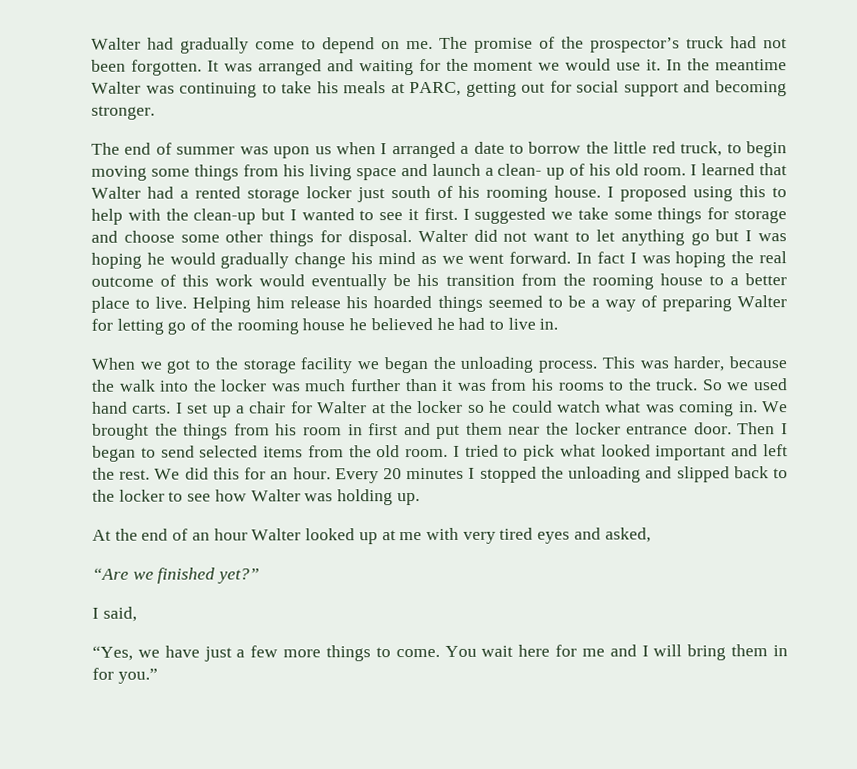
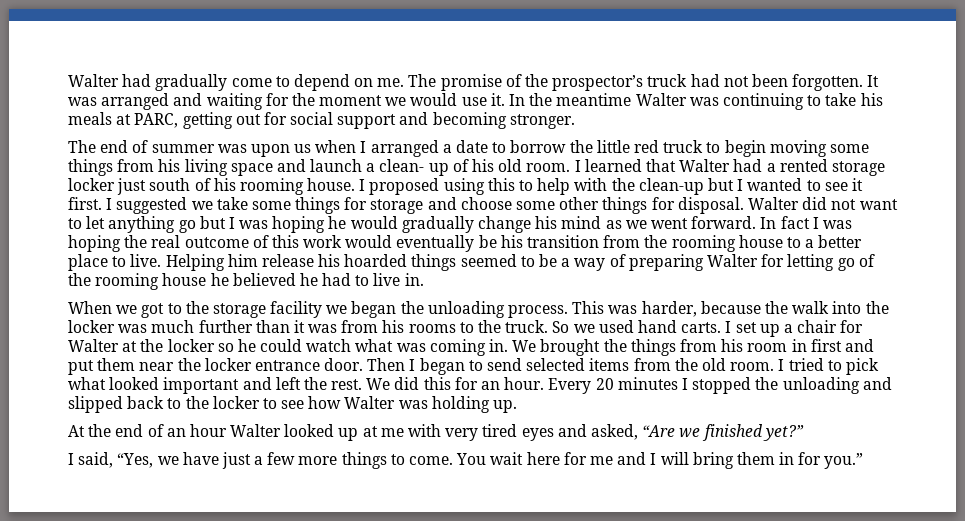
[680,141,723,157] truck, -> [663,140,704,153] truck
(651, 535) // -> (638, 432) none
(137, 614) // -> (114, 460) none

